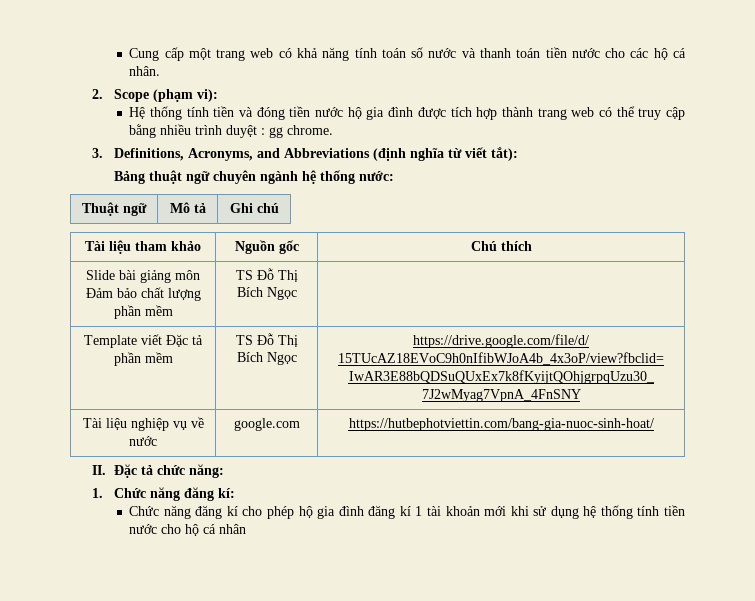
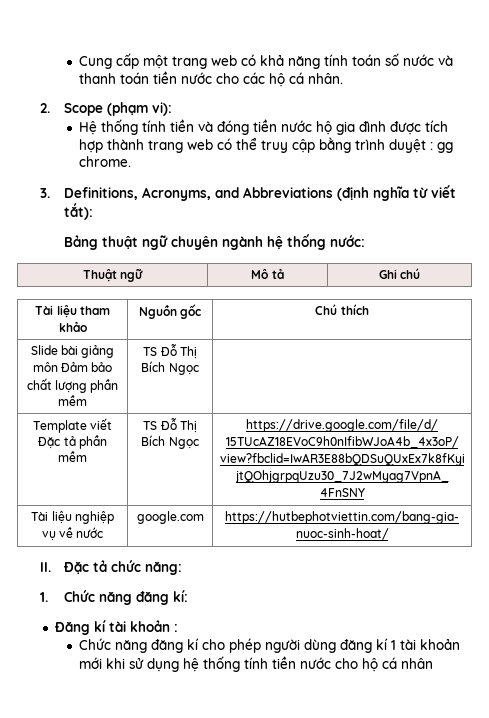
[160,124,192,135] nhiều -> (351, 145) none
(235, 493) none -> [54,620,179,635] // Đăng kí tài khoản :
[298,506,364,519] hộ gia đình -> [264,639,336,653] người dùng

